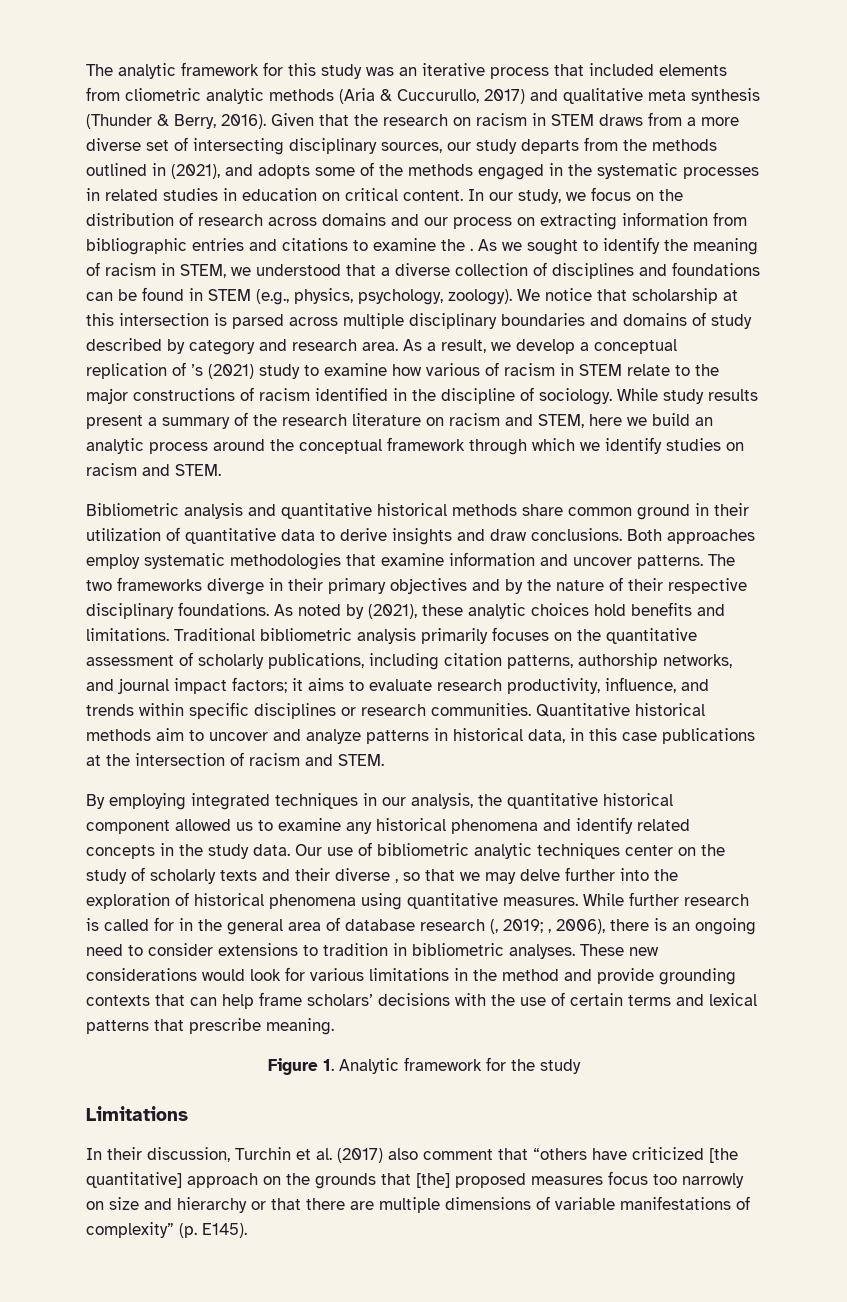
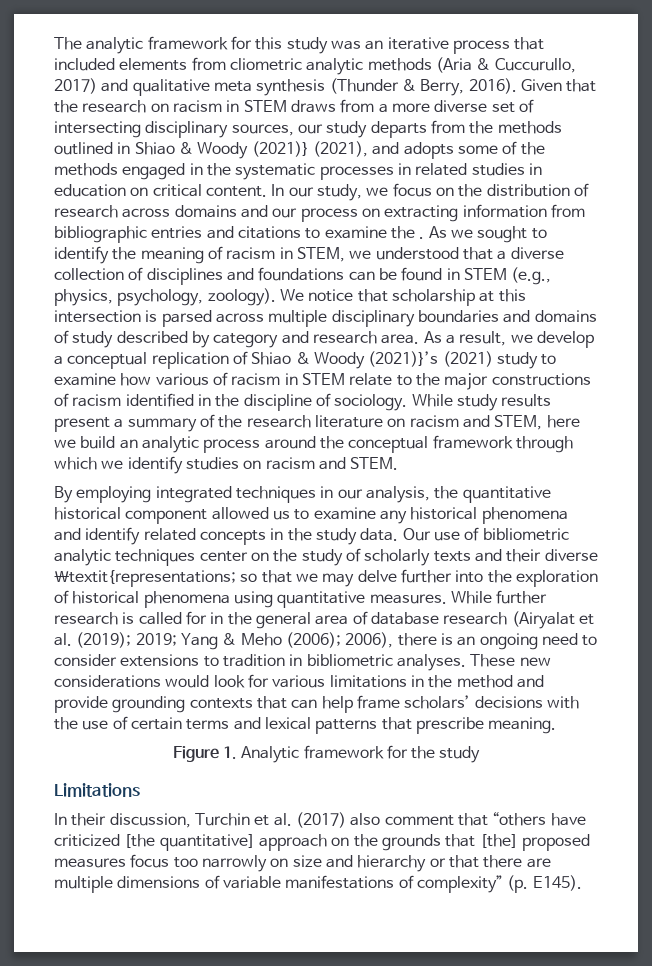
(166, 169) none -> [134,141,309,159] Shiao & Woody (2021)}
[191,364,203,376] ’s -> [251,351,439,369] Shiao & Woody (2021)}’s
[86,503,749,520] [86,527,755,545] [86,552,735,570] [86,577,747,595] [86,602,725,619] [86,627,697,644] [86,652,732,670] [86,677,709,694] [86,702,705,719] [86,728,755,744] [86,752,384,766] // Bibliometric analysis and quantitative historical methods share common ground in their utilization of quantitative data to derive insights and draw conclusions. Both approaches employ systematic methodologies that examine information and uncover patterns. The two frameworks diverge in their primary objectives and by the nature of their respective disciplinary foundations. As noted by (2021), these analytic choices hold benefits and limitations. Traditional bibliometric analysis primarily focuses on the quantitative assessment of scholarly publications, including citation patterns, authorship networks, and journal impact factors; it aims to evaluate research productivity, influence, and trends within specific disciplines or research communities. Quantitative historical methods aim to uncover and analyze patterns in historical data, in this case publications at the intersection of racism and STEM. -> (399, 463) none
[395,879,398,883] , -> [54,570,236,587] \textit{representations;
[490,919,551,934] (, 2019; , -> [511,611,594,629] [54,632,341,650] (Airyalat et al. (2019); 2019; Yang & Meho (2006);

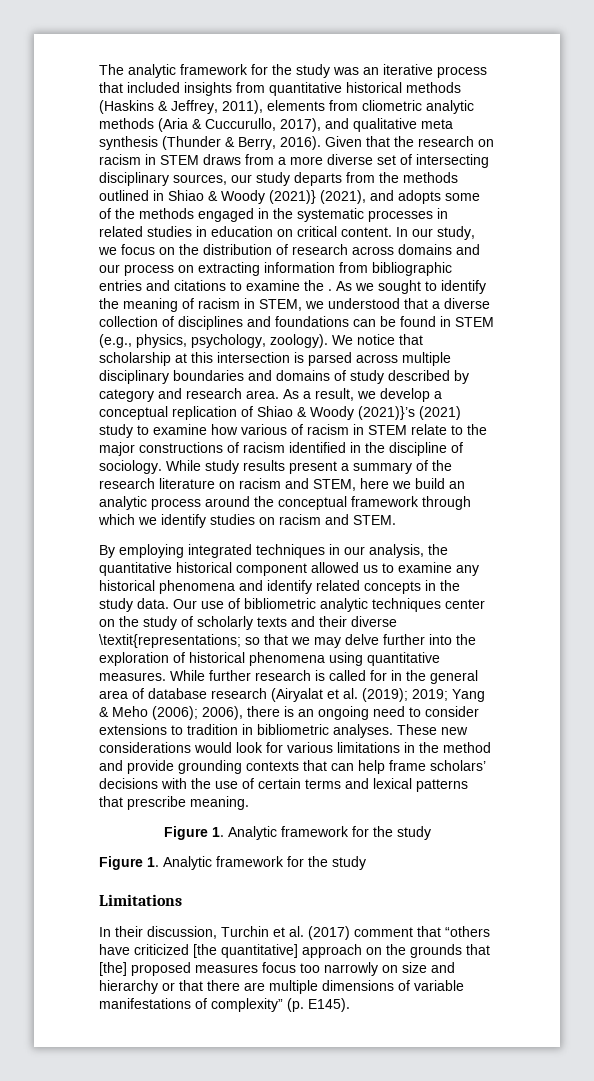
[255,37,283,50] this -> [272,64,292,75] the
(115, 64) none -> [184,82,461,96] [99,100,263,114] insights from quantitative historical methods (Haskins & Jeffrey, 2011),
[54,78,97,94] 2017) -> [280,118,321,132] 2017),
(481, 754) none -> [99,856,366,870] // Figure 1. Analytic framework for the study
[350,813,381,826] also -> (350, 933) none

